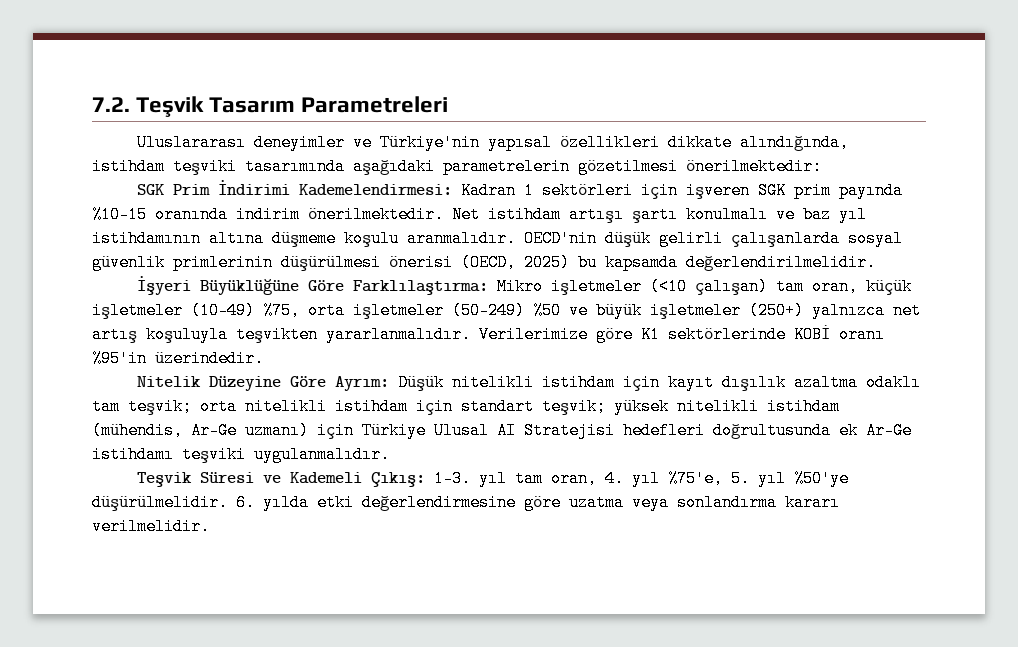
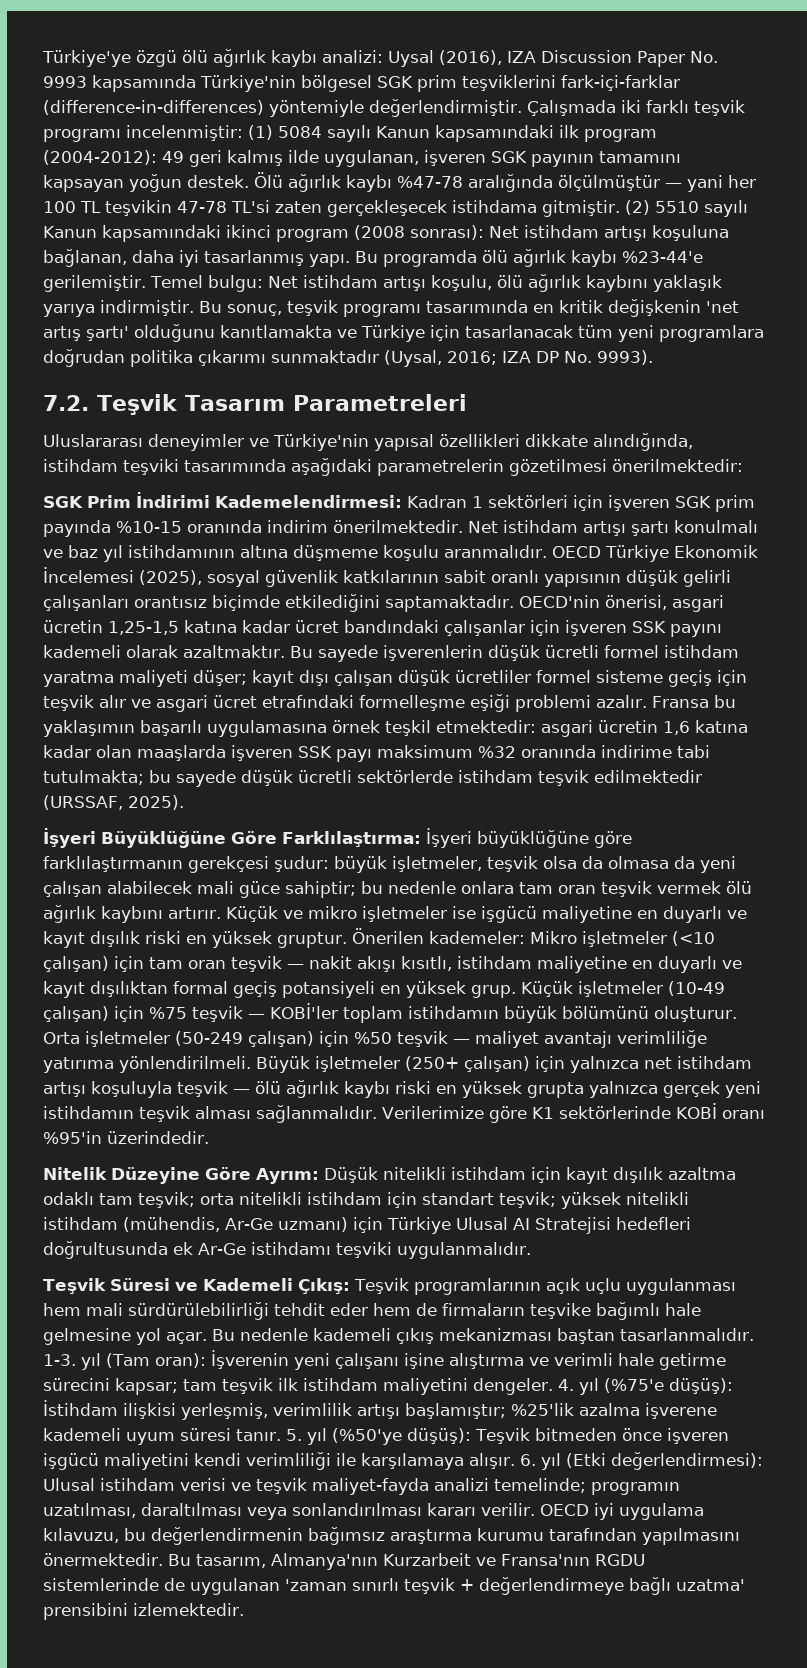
(92, 104) none -> [42,49,718,67] [43,75,680,92] [43,99,745,117] [43,125,657,142] [43,150,681,167] [43,172,756,192] [43,200,748,217] [43,225,729,242] [43,249,703,267] [43,274,722,292] [43,299,739,317] [43,324,764,342] [43,349,653,367] Türkiye'ye özgü ölü ağırlık kaybı analizi: Uysal (2016), IZA Discussion Paper No. 9993 kapsamında Türkiye'nin bölgesel SGK prim teşviklerini fark-içi-farklar (difference-in-differences) yöntemiyle değerlendirmiştir. Çalışmada iki farklı teşvik programı incelenmiştir: (1) 5084 sayılı Kanun kapsamındaki ilk program (2004-2012): 49 geri kalmış ilde uygulanan, işveren SGK payının tamamını kapsayan yoğun destek. Ölü ağırlık kaybı %47-78 aralığında ölçülmüştür — yani her 100 TL teşvikin 47-78 TL'si zaten gerçekleşecek istihdama gitmiştir. (2) 5510 sayılı Kanun kapsamındaki ikinci program (2008 sonrası): Net istihdam artışı koşuluna bağlanan, daha iyi tasarlanmış yapı. Bu programda ölü ağırlık kaybı %23-44'e gerilemiştir. Temel bulgu: Net istihdam artışı koşulu, ölü ağırlık kaybını yaklaşık yarıya indirmiştir. Bu sonuç, teşvik programı tasarımında en kritik değişkenin 'net artış şartı' olduğunu kanıtlamakta ve Türkiye için tasarlanacak tüm yeni programlara doğrudan politika çıkarımı sunmaktadır (Uysal, 2016; IZA DP No. 9993). //
[524,230,903,247] [92,254,876,271] [136,276,912,295] [92,302,921,319] [92,326,471,343] OECD'nin düşük gelirli çalışanlarda sosyal güvenlik primlerinin düşürülmesi önerisi (OECD, 2025) bu kapsamda değerlendirilmelidir. // İşyeri Büyüklüğüne Göre Farklılaştırma: Mikro işletmeler (<10 çalışan) tam oran, küçük işletmeler (10-49) %75, orta işletmeler (50-249) %50 ve büyük işletmeler (250+) yalnızca net artış koşuluyla teşvikten yararlanmalıdır. -> [551,545,758,562] [43,567,731,587] [43,594,724,612] [43,620,722,637] [43,645,739,662] [43,670,747,687] [43,694,736,712] [43,720,748,737] [43,745,710,762] [43,770,702,787] [43,795,184,810] [43,828,632,848] [43,856,736,873] [43,881,752,898] [43,905,747,923] [43,928,715,948] [43,956,742,973] [43,981,725,998] [43,1003,737,1023] [43,1030,707,1048] [43,1056,752,1073] [43,1080,761,1098] [43,1105,377,1123] OECD Türkiye Ekonomik İncelemesi (2025), sosyal güvenlik katkılarının sabit oranlı yapısının düşük gelirli çalışanları orantısız biçimde etkilediğini saptamaktadır. OECD'nin önerisi, asgari ücretin 1,25-1,5 katına kadar ücret bandındaki çalışanlar için işveren SSK payını kademeli olarak azaltmaktır. Bu sayede işverenlerin düşük ücretli formel istihdam yaratma maliyeti düşer; kayıt dışı çalışan düşük ücretliler formel sisteme geçiş için teşvik alır ve asgari ücret etrafındaki formelleşme eşiği problemi azalır. Fransa bu yaklaşımın başarılı uygulamasına örnek teşkil etmektedir: asgari ücretin 1,6 katına kadar olan maaşlarda işveren SSK payı maksimum %32 oranında indirime tabi tutulmakta; bu sayede düşük ücretli sektörlerde istihdam teşvik edilmektedir (URSSAF, 2025). // İşyeri Büyüklüğüne Göre Farklılaştırma: İşyeri büyüklüğüne göre farklılaştırmanın gerekçesi şudur: büyük işletmeler, teşvik olsa da olmasa da yeni çalışan alabilecek mali güce sahiptir; bu nedenle onlara tam oran teşvik vermek ölü ağırlık kaybını artırır. Küçük ve mikro işletmeler ise işgücü maliyetine en duyarlı ve kayıt dışılık riski en yüksek gruptur. Önerilen kademeler: Mikro işletmeler (<10 çalışan) için tam oran teşvik — nakit akışı kısıtlı, istihdam maliyetine en duyarlı ve kayıt dışılıktan formal geçiş potansiyeli en yüksek grup. Küçük işletmeler (10-49 çalışan) için %75 teşvik — KOBİ'ler toplam istihdamın büyük bölümünü oluşturur. Orta işletmeler (50-249 çalışan) için %50 teşvik — maliyet avantajı verimliliğe yatırıma yönlendirilmeli. Büyük işletmeler (250+ çalışan) için yalnızca net istihdam artışı koşuluyla teşvik — ölü ağırlık kaybı riski en yüksek grupta yalnızca gerçek yeni istihdamın teşvik alması sağlanmalıdır.
[433,470,849,487] [92,494,839,511] [92,518,210,535] 1-3. yıl tam oran, 4. yıl %75'e, 5. yıl %50'ye düşürülmelidir. 6. yılda etki değerlendirmesine göre uzatma veya sonlandırma kararı verilmelidir. -> [353,1278,736,1295] [43,1302,701,1320] [43,1328,754,1345] [43,1350,726,1370] [43,1378,733,1395] [43,1400,717,1420] [43,1428,729,1445] [43,1452,763,1470] [43,1478,680,1495] [43,1503,704,1520] [43,1527,740,1545] [43,1553,645,1570] [43,1577,745,1595] [43,1603,244,1620] Teşvik programlarının açık uçlu uygulanması hem mali sürdürülebilirliği tehdit eder hem de firmaların teşvike bağımlı hale gelmesine yol açar. Bu nedenle kademeli çıkış mekanizması baştan tasarlanmalıdır. 1-3. yıl (Tam oran): İşverenin yeni çalışanı işine alıştırma ve verimli hale getirme sürecini kapsar; tam teşvik ilk istihdam maliyetini dengeler. 4. yıl (%75'e düşüş): İstihdam ilişkisi yerleşmiş, verimlilik artışı başlamıştır; %25'lik azalma işverene kademeli uyum süresi tanır. 5. yıl (%50'ye düşüş): Teşvik bitmeden önce işveren işgücü maliyetini kendi verimliliği ile karşılamaya alışır. 6. yıl (Etki değerlendirmesi): Ulusal istihdam verisi ve teşvik maliyet-fayda analizi temelinde; programın uzatılması, daraltılması veya sonlandırılması kararı verilir. OECD iyi uygulama kılavuzu, bu değerlendirmenin bağımsız araştırma kurumu tarafından yapılmasını önermektedir. Bu tasarım, Almanya'nın Kurzarbeit ve Fransa'nın RGDU sistemlerinde de uygulanan 'zaman sınırlı teşvik + değerlendirmeye bağlı uzatma' prensibini izlemektedir.

